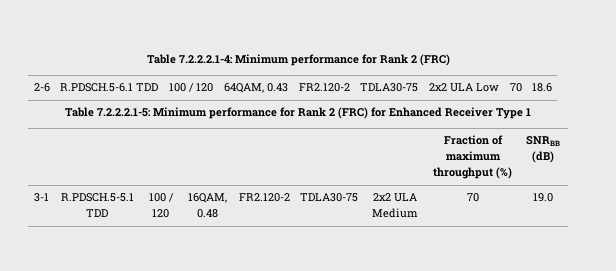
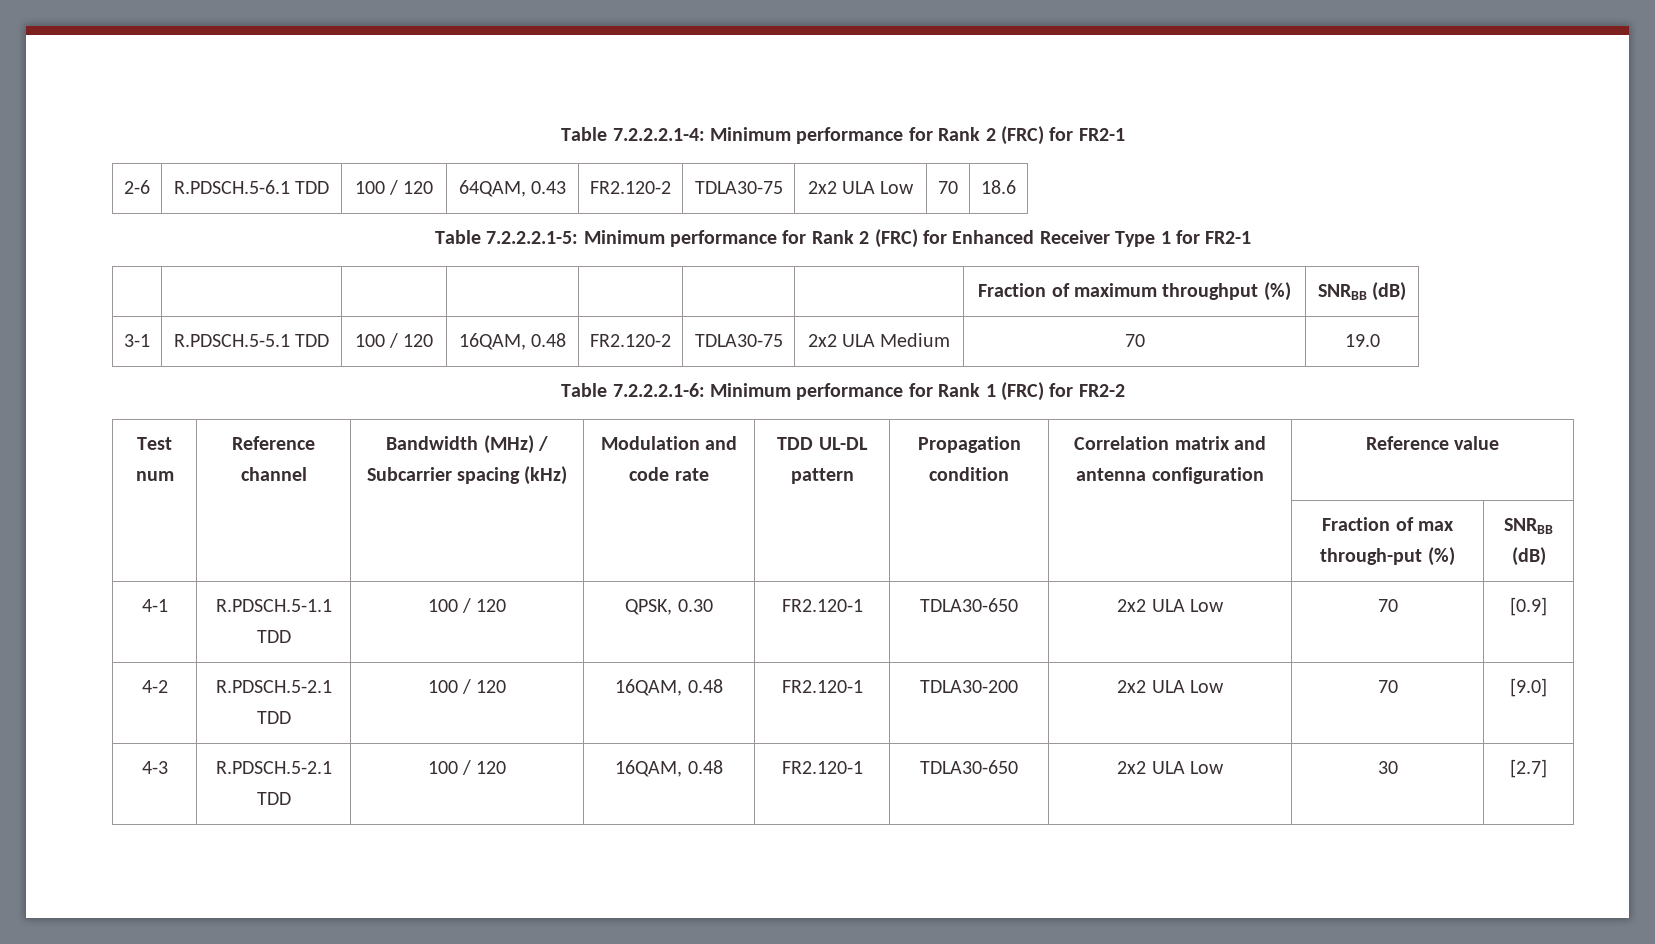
(450, 60) none -> [1049,127,1125,141] for FR2-1
(531, 112) none -> [1175,230,1252,244] for FR2-1
(553, 197) none -> [561,382,1125,401] [137,437,172,450] [135,471,174,481] [232,436,315,450] [240,467,307,481] [386,435,548,454] [366,466,568,485] [600,436,738,450] [629,467,709,481] [777,437,868,450] [790,468,854,484] [917,436,1021,453] [928,467,1009,481] [1074,436,1266,450] [1076,467,1264,484] [1365,436,1500,450] [1322,517,1454,531] [1320,547,1455,566] [1504,518,1553,534] [1511,547,1546,566] [141,599,168,612] [215,599,332,612] [256,630,291,643] [427,598,507,613] [625,599,713,615] [781,599,863,612] [919,598,1018,612] [1117,599,1224,612] [1377,599,1398,612] [1510,597,1547,616] [141,680,168,693] [215,680,332,693] [256,711,291,724] [427,679,507,694] [615,679,723,696] [781,680,863,693] [919,680,1018,693] [1117,680,1224,693] [1377,680,1398,693] [1510,678,1547,697] [141,761,168,774] [215,761,332,774] [256,792,291,805] [427,760,507,775] [615,760,723,777] [781,761,863,774] [919,760,1018,774] [1117,761,1224,774] [1377,761,1398,774] [1510,759,1547,778] // Table 7.2.2.2.1-6: Minimum performance for Rank 1 (FRC) for FR2-2 // Test num | Reference channel | Bandwidth (MHz) / Subcarrier spacing (kHz) | Modulation and code rate | TDD UL-DL pattern | Propagation condition | Correlation matrix and antenna configuration | Reference value // | | | | | | | Fraction of max through-put (%) | SNRBB (dB) // 4-1 | R.PDSCH.5-1.1 TDD | 100 / 120 | QPSK, 0.30 | FR2.120-1 | TDLA30-650 | 2x2 ULA Low | 70 | [0.9] // 4-2 | R.PDSCH.5-2.1 TDD | 100 / 120 | 16QAM, 0.48 | FR2.120-1 | TDLA30-200 | 2x2 ULA Low | 70 | [9.0] // 4-3 | R.PDSCH.5-2.1 TDD | 100 / 120 | 16QAM, 0.48 | FR2.120-1 | TDLA30-650 | 2x2 ULA Low | 30 | [2.7]

